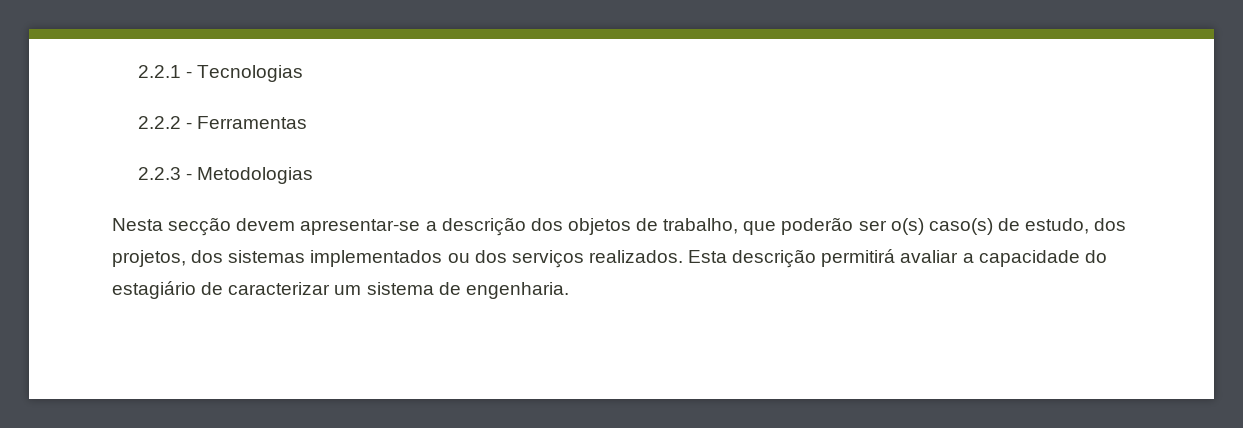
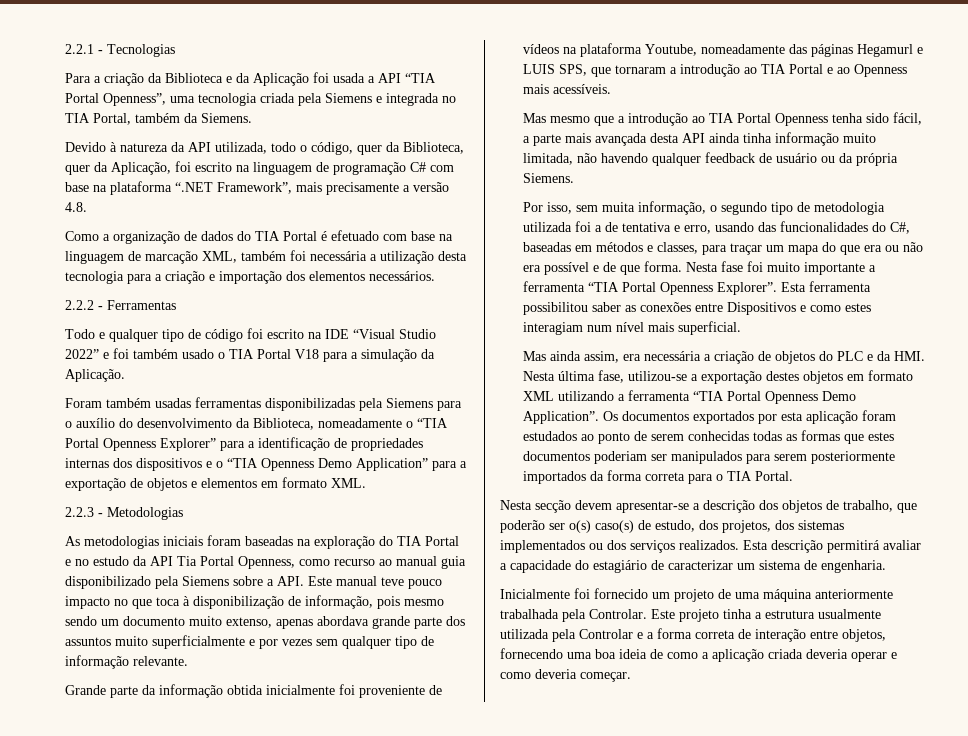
[138,116,308,129] [138,167,314,184] 2.2.2 - Ferramentas // 2.2.3 - Metodologias -> [65,72,437,86] [65,93,457,106] [65,113,253,125] [65,142,465,155] [65,161,455,175] [65,181,450,195] [65,202,88,212] [65,230,454,244] [65,250,468,264] [65,271,436,284] [65,300,177,310] [65,328,437,342] [65,348,436,362] [65,369,126,382] [65,397,463,411] [65,418,449,430] [65,437,424,451] [65,458,468,471] [65,477,367,491] [65,507,184,520] [65,535,460,549] [65,556,467,569] [65,576,443,589] [65,595,445,609] [65,616,466,629] [65,635,435,649] [65,655,189,669] [65,684,443,698] [523,43,924,57] [523,64,908,77] [523,84,612,94] [523,112,923,126] [523,132,877,146] [523,152,899,166] [523,173,575,183] [523,201,886,215] [523,221,911,234] [523,242,924,255] [523,261,877,275] [523,281,872,295] [523,302,872,315] [523,321,742,335] [523,351,926,364] [523,370,914,384] [523,390,857,404] [523,410,897,424] [523,430,895,444] [523,451,896,464] [523,470,794,484] Para a criação da Biblioteca e da Aplicação foi usada a API “TIA Portal Openness”, uma tecnologia criada pela Siemens e integrada no TIA Portal, também da Siemens. // Devido à natureza da API utilizada, todo o código, quer da Biblioteca, quer da Aplicação, foi escrito na linguagem de programação C# com base na plataforma “.NET Framework”, mais precisamente a versão 4.8. // Como a organização de dados do TIA Portal é efetuado com base na linguagem de marcação XML, também foi necessária a utilização desta tecnologia para a criação e importação dos elementos necessários. // 2.2.2 - Ferramentas // Todo e qualquer tipo de código foi escrito na IDE “Visual Studio 2022” e foi também usado o TIA Portal V18 para a simulação da Aplicação. // Foram também usadas ferramentas disponibilizadas pela Siemens para o auxílio do desenvolvimento da Biblioteca, nomeadamente o “TIA Portal Openness Explorer” para a identificação de propriedades internas dos dispositivos e o “TIA Openness Demo Application” para a exportação de objetos e elementos em formato XML. // 2.2.3 - Metodologias // As metodologias iniciais foram baseadas na exploração do TIA Portal e no estudo da API Tia Portal Openness, como recurso ao manual guia disponibilizado pela Siemens sobre a API. Este manual teve pouco impacto no que toca à disponibilização de informação, pois mesmo sendo um documento muito extenso, apenas abordava grande parte dos assuntos muito superficialmente e por vezes sem qualquer tipo de informação relevante. // Grande parte da informação obtida inicialmente foi proveniente de vídeos na plataforma Youtube, nomeadamente das páginas Hegamurl e LUIS SPS, que tornaram a introdução ao TIA Portal e ao Openness mais acessíveis. // Mas mesmo que a introdução ao TIA Portal Openness tenha sido fácil, a parte mais avançada desta API ainda tinha informação muito limitada, não havendo qualquer feedback de usuário ou da própria Siemens. // Por isso, sem muita informação, o segundo tipo de metodologia utilizada foi a de tentativa e erro, usando das funcionalidades do C#, baseadas em métodos e classes, para traçar um mapa do que era ou não era possível e de que forma. Nesta fase foi muito importante a ferramenta “TIA Portal Openness Explorer”. Esta ferramenta possibilitou saber as conexões entre Dispositivos e como estes interagiam num nível mais superficial. // Mas ainda assim, era necessária a criação de objetos do PLC e da HMI. Nesta última fase, utilizou-se a exportação destes objetos em formato XML utilizando a ferramenta “TIA Portal Openness Demo Application”. Os documentos exportados por esta aplicação foram estudados ao ponto de serem conhecidas todas as formas que estes documentos poderiam ser manipulados para serem posteriormente importados da forma correta para o TIA Portal.
(569, 290) none -> [500,588,893,602] [500,609,881,622] [500,628,886,642] [500,648,897,662] [500,669,631,682] // Inicialmente foi fornecido um projeto de uma máquina anteriormente trabalhada pela Controlar. Este projeto tinha a estrutura usualmente utilizada pela Controlar e a forma correta de interação entre objetos, fornecendo uma boa ideia de como a aplicação criada deveria operar e como deveria começar.

